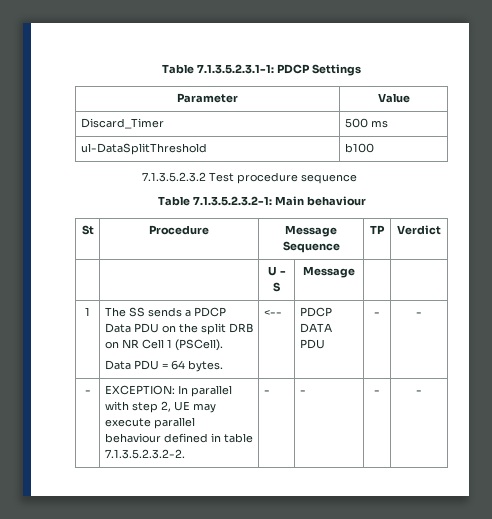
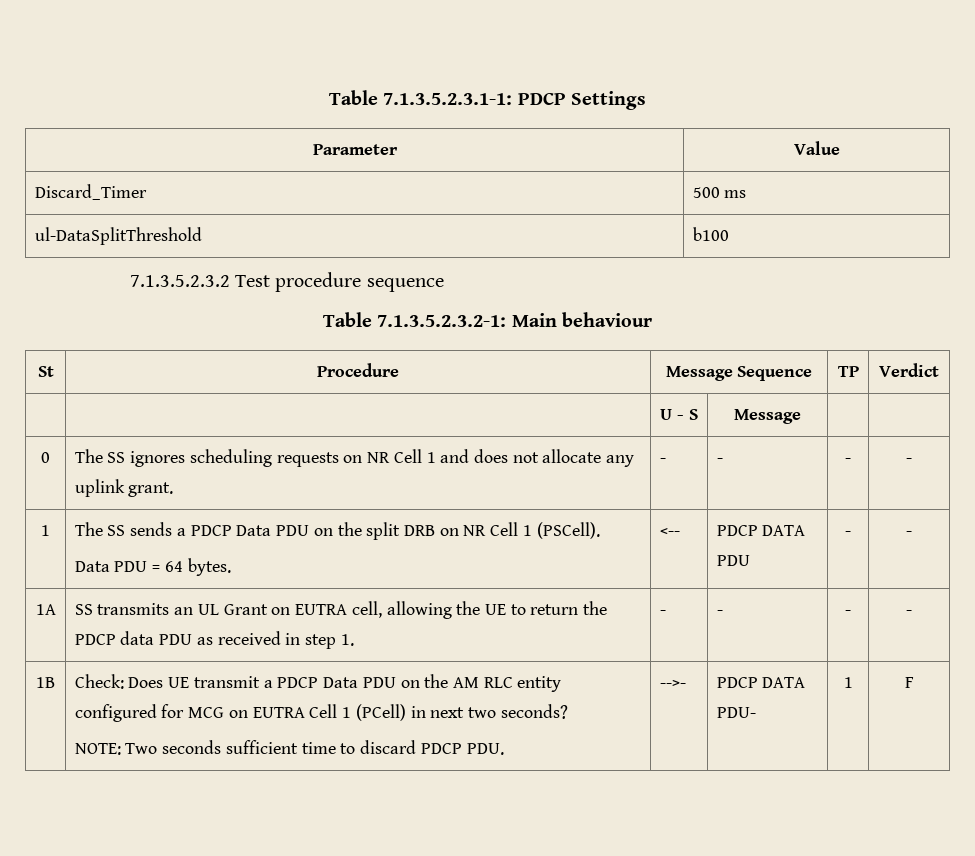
(355, 272) none -> [41,452,50,463] [74,449,635,467] [74,479,174,497] [659,458,666,463] [716,458,723,463] [845,458,851,463] [906,458,912,463] // 0 | The SS ignores scheduling requests on NR Cell 1 and does not allocate any uplink grant. | - | - | - | -
[84,390,91,394] [104,385,232,397] [104,401,216,413] [104,417,195,429] [104,433,253,443] [104,449,185,459] [263,390,270,394] [299,390,306,394] [374,390,380,394] [416,390,422,394] - | EXCEPTION: In parallel with step 2, UE may execute parallel behaviour defined in table 7.1.3.5.2.3.2-2. | - | - | - | - -> [35,604,56,615] [74,601,608,619] [74,631,354,649] [659,610,666,615] [716,610,723,615] [845,610,851,615] [906,610,912,615] [36,677,55,688] [74,674,562,692] [74,704,568,722] [74,740,504,755] [659,680,686,688] [716,677,806,688] [716,707,756,718] [843,677,853,688] [904,677,914,688] 1A | SS transmits an UL Grant on EUTRA cell, allowing the UE to return the PDCP data PDU as received in step 1. | - | - | - | - // 1B | Check: Does UE transmit a PDCP Data PDU on the AM RLC entity configured for MCG on EUTRA Cell 1 (PCell) in next two seconds? // NOTE: Two seconds sufficient time to discard PDCP PDU. | -->- | PDCP DATA PDU- | 1 | F

